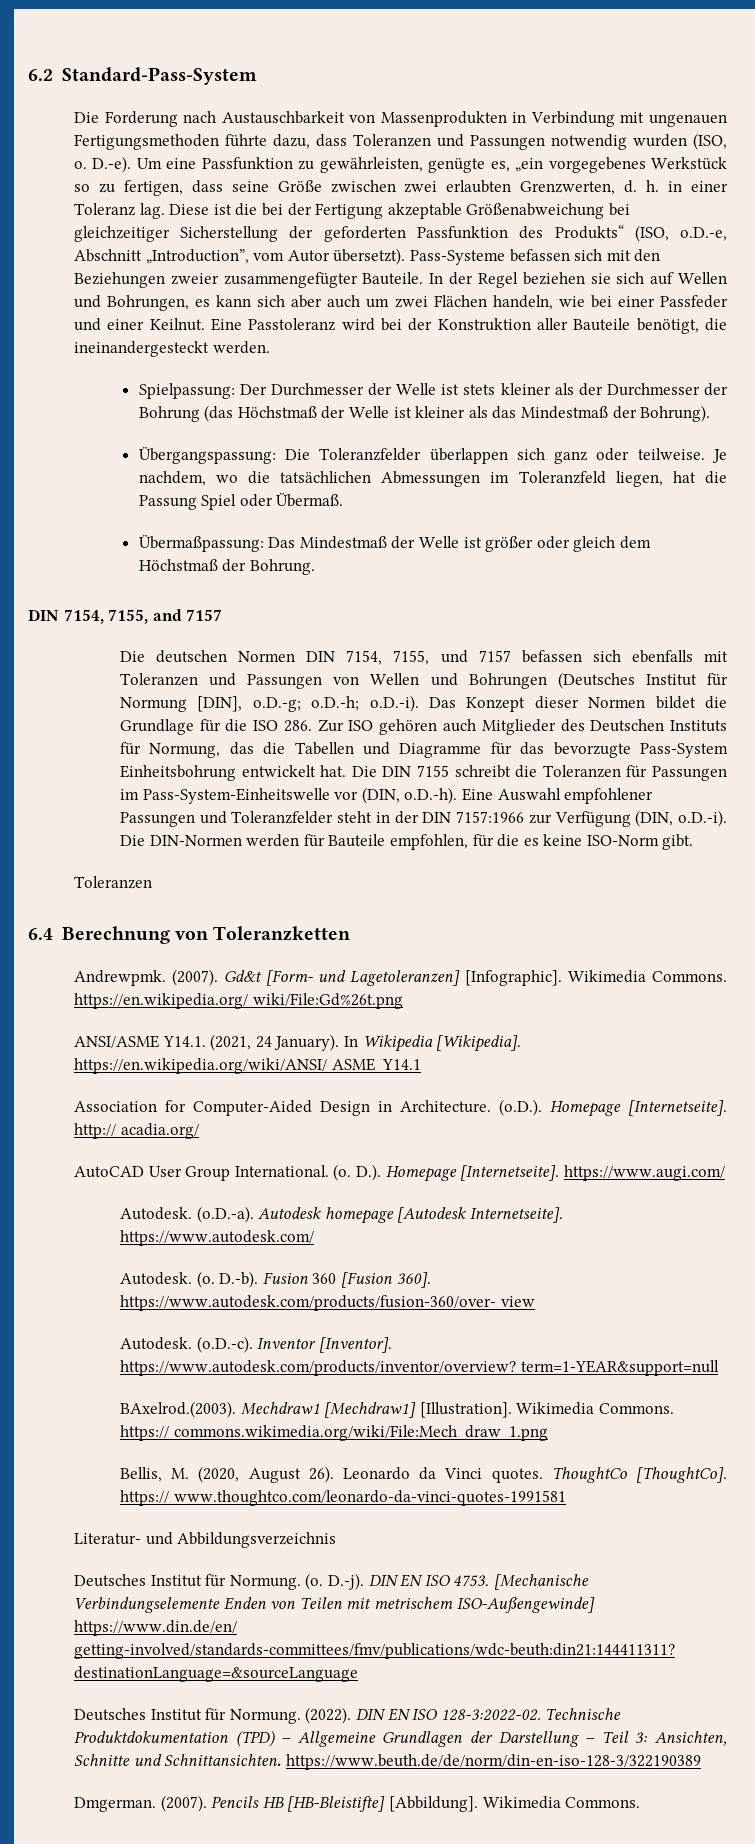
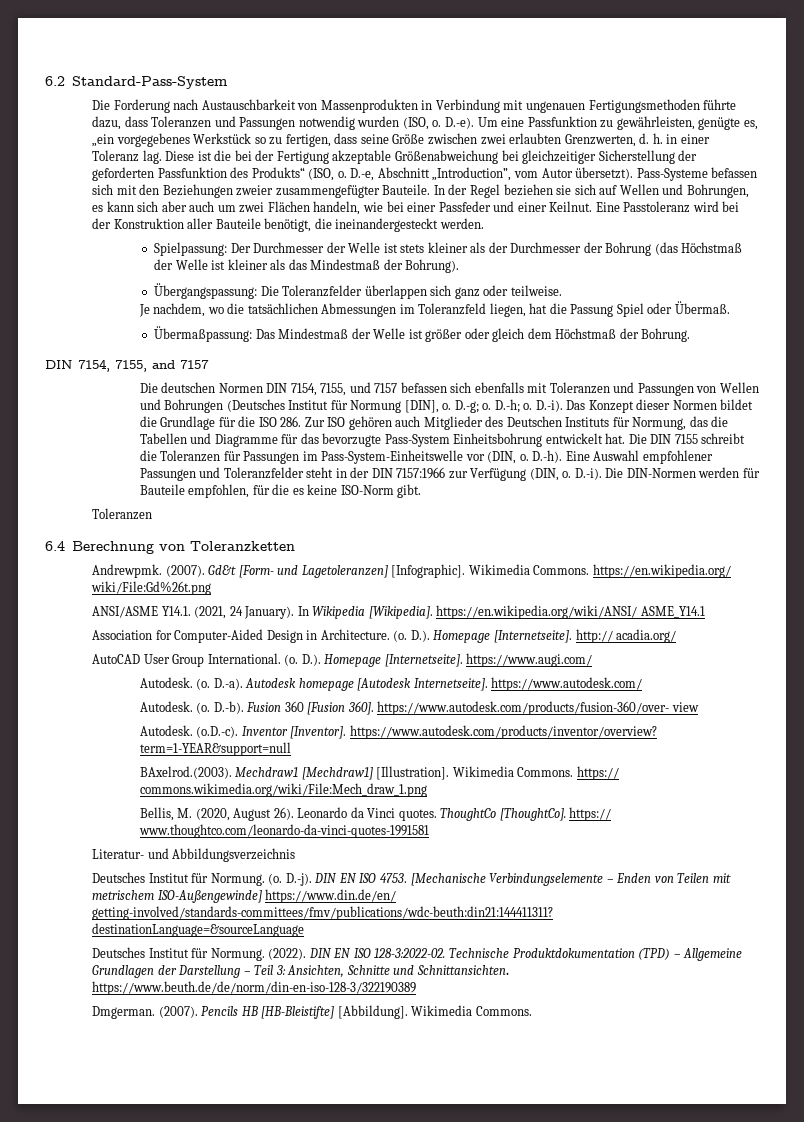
[680,227,727,241] o.D.-e, -> [337,168,375,181] o. D.-e,
(705, 454) none -> (562, 290) //
[252,695,419,712] o.D.-g; o.D.-h; o.D.-i). -> [442,399,563,413] o. D.-g; o. D.-h; o. D.-i).
[404,787,458,804] o.D.-h). -> [519,450,563,463] o. D.-h).
[678,810,727,827] o.D.-i). -> [562,468,602,480] o. D.-i).
[498,1099,542,1116] (o.D.). -> [393,630,430,642] (o. D.).
[196,1206,254,1223] (o.D.-a). -> [196,678,243,690] (o. D.-a).
(220, 1605) none -> [606,879,614,883] –

